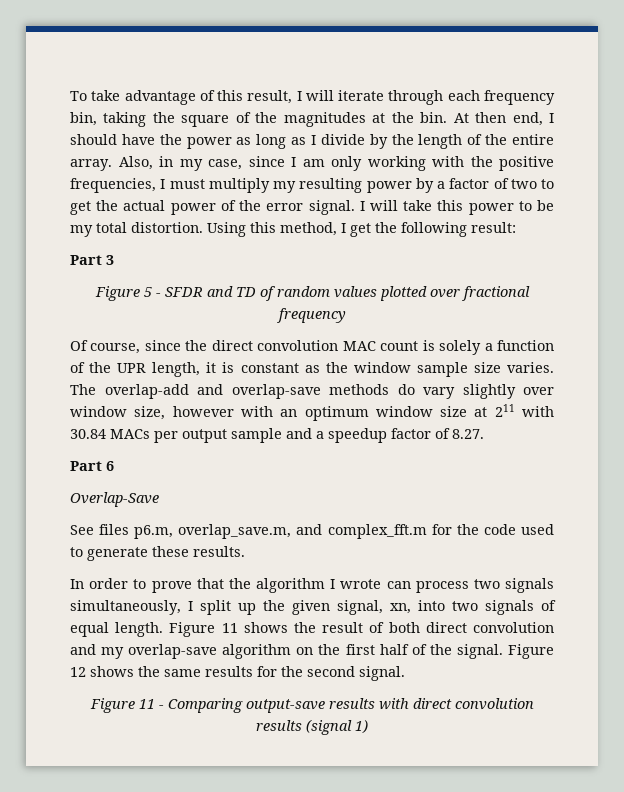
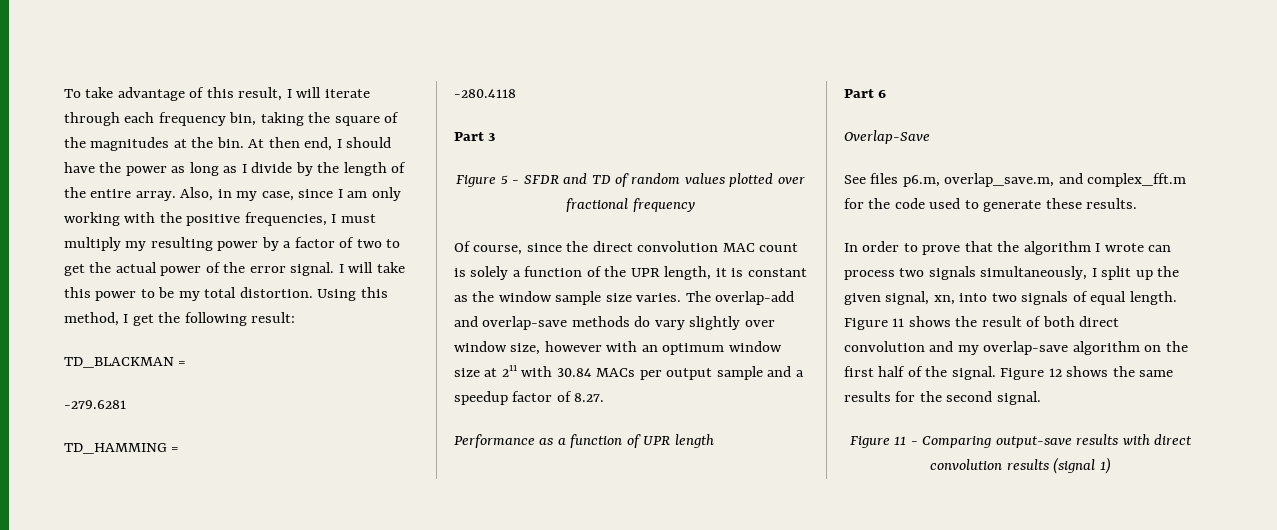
(516, 227) none -> [64,357,187,368] [64,400,126,409] [64,443,180,454] [454,89,516,98] // TD_BLACKMAN = // -279.6281 // TD_HAMMING = // -280.4118
(484, 434) none -> [454,434,714,448] // Performance as a function of UPR length

